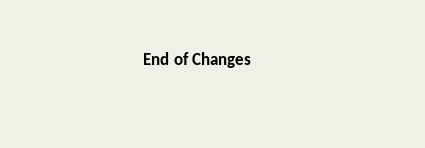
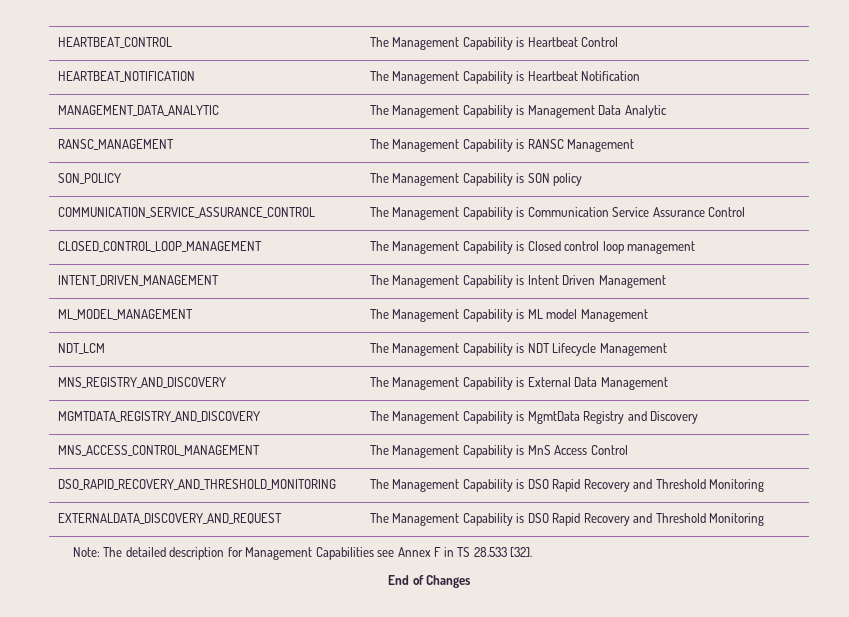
(142, 58) none -> [57,37,172,48] [369,37,619,50] [57,71,195,82] [369,71,641,84] [57,105,219,116] [369,105,667,118] [57,139,174,150] [369,139,635,152] [57,173,121,184] [369,173,583,186] [57,207,315,218] [369,207,746,220] [57,241,262,252] [369,241,696,254] [57,275,219,286] [369,275,666,288] [57,309,193,320] [369,309,648,322] [57,343,105,354] [369,343,667,356] [57,377,226,388] [369,377,668,390] [57,411,260,422] [369,411,699,424] [57,445,260,456] [369,445,628,458] [57,479,336,490] [369,479,765,492] [57,513,282,524] [369,513,765,526] [72,547,533,560] HEARTBEAT_CONTROL | The Management Capability is Heartbeat Control // HEARTBEAT_NOTIFICATION | The Management Capability is Heartbeat Notification // MANAGEMENT_DATA_ANALYTIC | The Management Capability is Management Data Analytic // RANSC_MANAGEMENT | The Management Capability is RANSC Management // SON_POLICY | The Management Capability is SON policy // COMMUNICATION_SERVICE_ASSURANCE_CONTROL | The Management Capability is Communication Service Assurance Control // CLOSED_CONTROL_LOOP_MANAGEMENT | The Management Capability is Closed control loop management // INTENT_DRIVEN_MANAGEMENT | The Management Capability is Intent Driven Management // ML_MODEL_MANAGEMENT | The Management Capability is ML model Management // NDT_LCM | The Management Capability is NDT Lifecycle Management // MNS_REGISTRY_AND_DISCOVERY | The Management Capability is External Data Management // MGMTDATA_REGISTRY_AND_DISCOVERY | The Management Capability is MgmtData Registry and Discovery // MNS_ACCESS_CONTROL_MANAGEMENT | The Management Capability is MnS Access Control // DSO_RAPID_RECOVERY_AND_THRESHOLD_MONITORING | The Management Capability is DSO Rapid Recovery and Threshold Monitoring // EXTERNALDATA_DISCOVERY_AND_REQUEST | The Management Capability is DSO Rapid Recovery and Threshold Monitoring // Note: The detailed description for Management Capabilities see Annex F in TS 28.533 [32]. //

